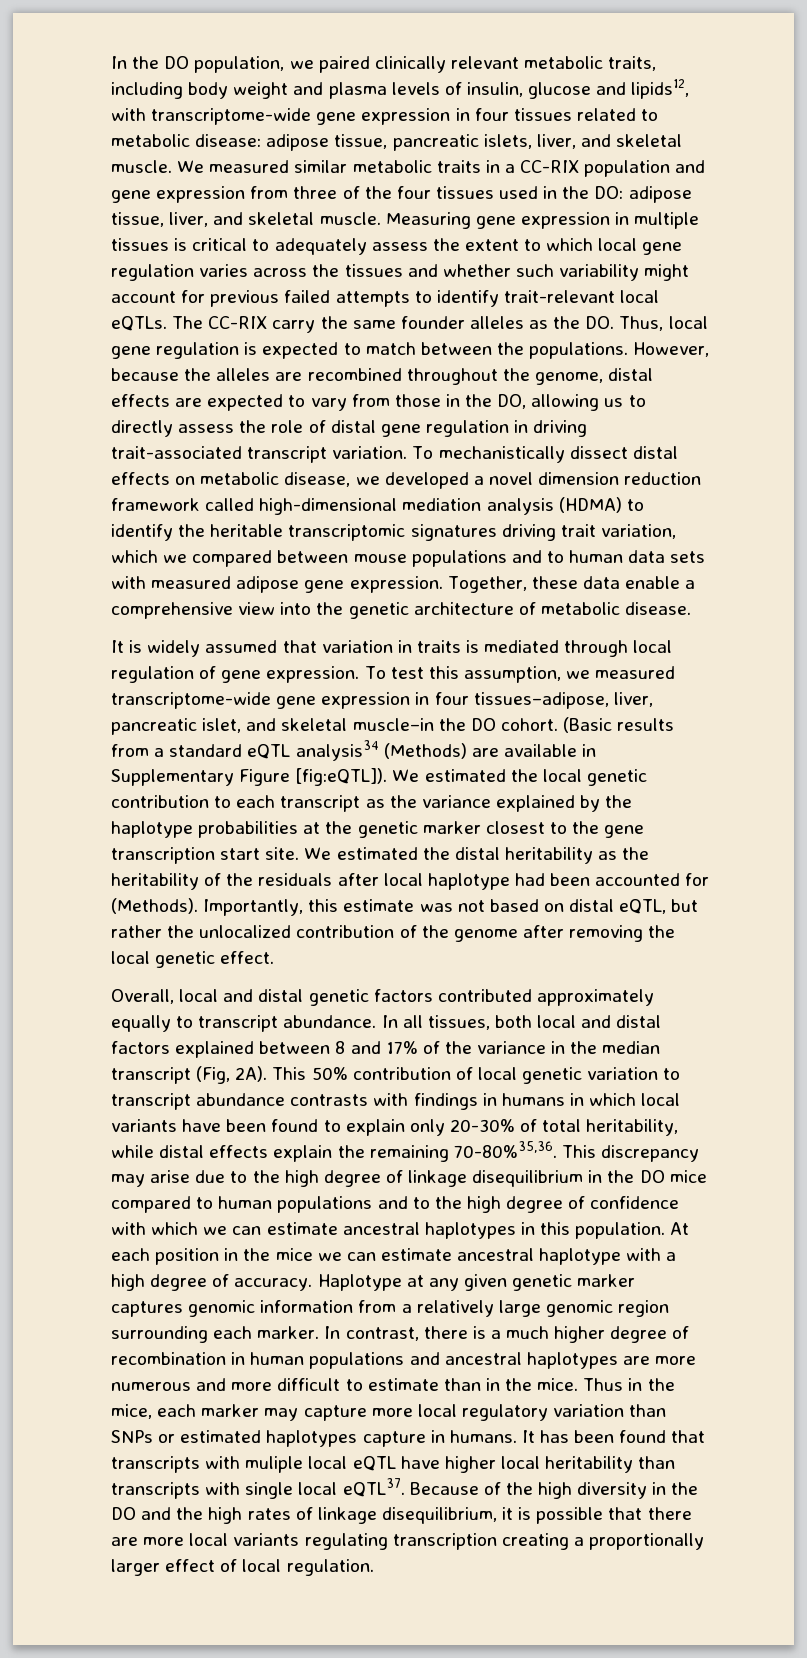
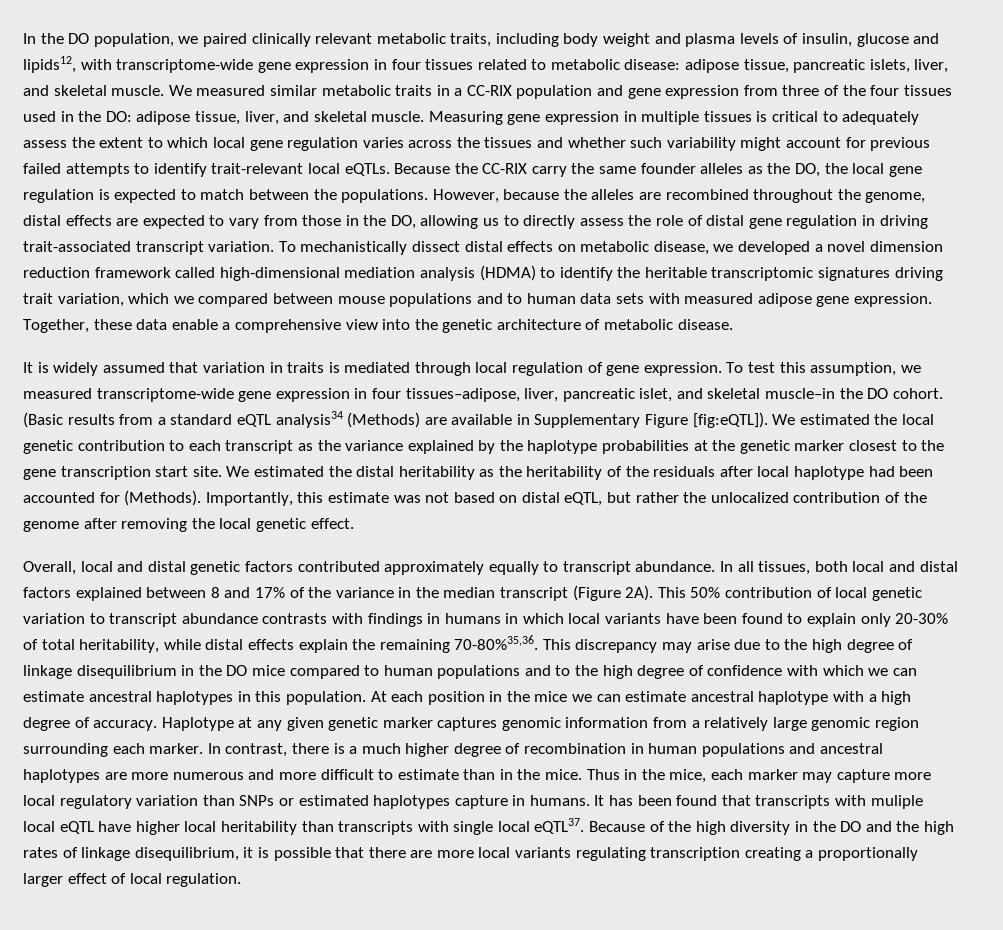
[172,316,204,329] The -> [394,163,478,174] Because the
[585,316,664,331] DO. Thus, -> [795,163,848,177] DO, the
[196,1066,231,1084] (Fig, -> [572,585,621,601] (Figure

